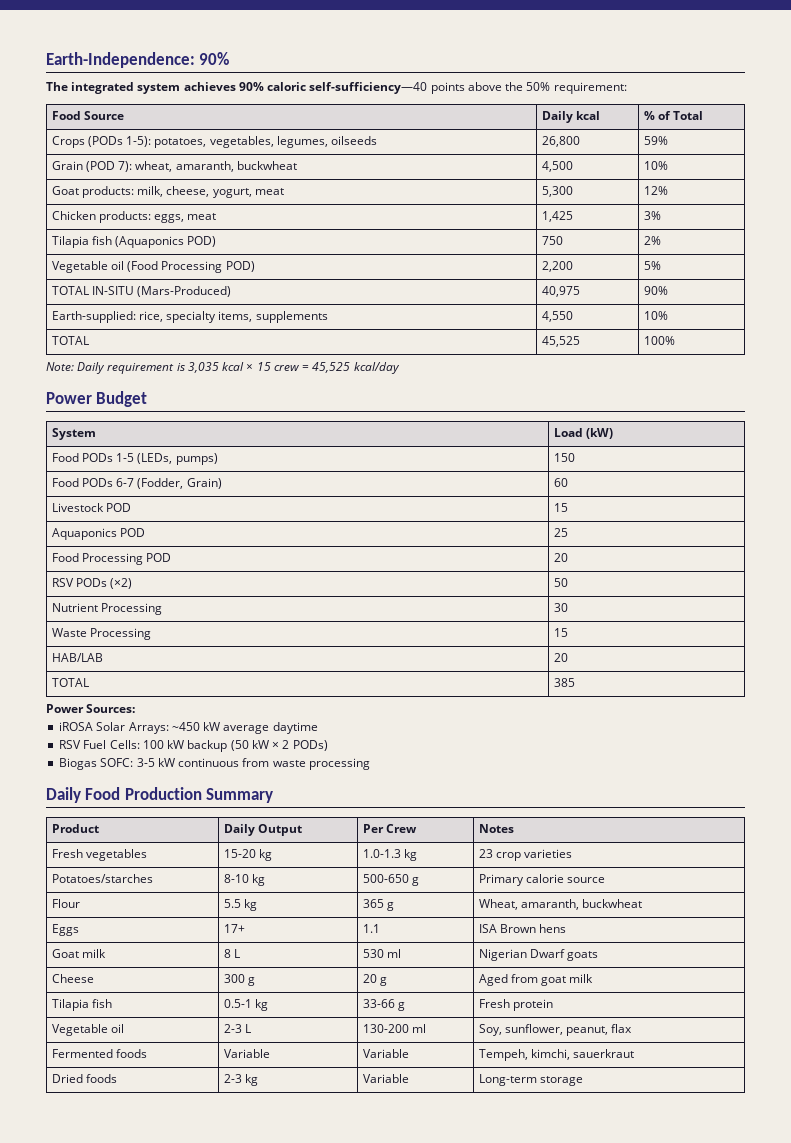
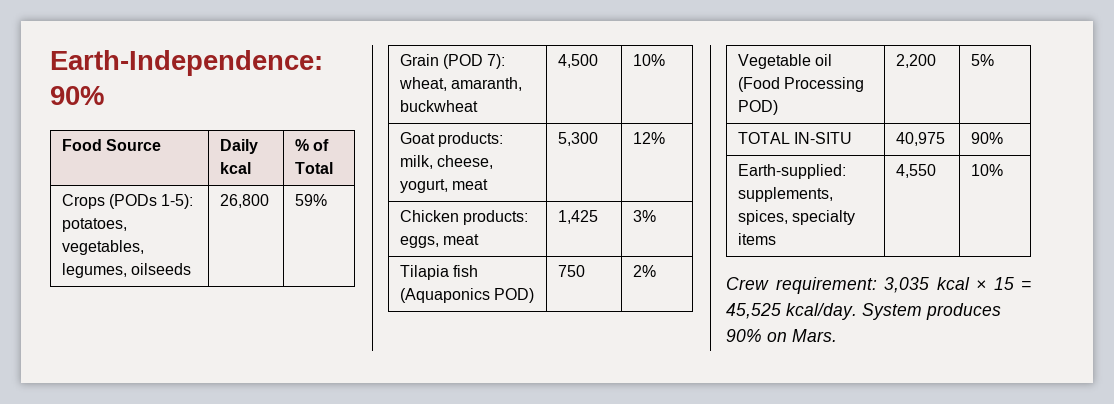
[46,82,627,94] // The integrated system achieves 90% caloric self-sufficiency—40 points above the 50% requirement: -> (104, 95) none
[137,286,232,297] (Mars-Produced) -> (852, 138) none
[138,311,328,323] [541,311,573,322] [643,311,668,320] [51,336,89,345] [541,336,580,347] [643,336,675,345] [46,362,185,374] rice, specialty items, supplements | 4,550 | 10% // TOTAL | 45,525 | 100% // Note: Daily requirement is -> [737,187,833,202] [737,210,855,225] [737,233,776,245] [895,164,936,178] [970,164,1003,176] [726,277,877,294] supplements, spices, specialty items | 4,550 | 10% // Crew requirement:
[273,365,300,371] crew -> (1014, 283) none
[353,362,400,374] [46,391,148,407] [51,428,96,440] [553,428,613,439] [51,453,218,465] [553,453,575,462] [51,478,222,489] [553,478,568,487] [51,503,131,512] [553,503,568,512] [51,528,145,540] [553,528,568,537] [51,553,172,565] [553,553,568,562] [51,578,133,589] [553,578,568,587] [51,603,162,615] [553,603,568,612] [51,628,151,640] [553,628,568,637] [51,653,103,662] [553,653,568,662] [51,678,89,687] [553,678,575,687] [46,704,136,713] [59,722,318,734] [59,740,328,752] [59,758,370,770] [46,787,274,803] [51,824,99,833] [223,824,302,836] [362,824,417,833] [478,824,514,833] [51,849,147,861] [223,849,272,861] [362,849,417,861] [478,849,573,861] [51,874,153,883] [223,874,265,886] [362,874,419,886] [478,874,606,886] [51,899,80,908] [223,899,257,911] [362,899,394,911] [478,899,643,910] [51,924,79,936] [223,924,245,933] [362,924,380,933] [478,924,567,933] [51,949,106,958] [223,949,240,958] [362,949,401,958] [478,949,599,961] [51,974,94,983] [223,974,255,986] [362,974,387,986] [478,974,594,986] [51,999,112,1011] [223,999,268,1011] [362,999,405,1011] [478,999,553,1011] [51,1024,124,1036] [223,1024,251,1033] [362,1024,426,1033] [478,1024,633,1036] [51,1049,147,1058] [223,1049,270,1058] [362,1049,409,1058] [478,1049,635,1061] [51,1074,117,1083] [223,1074,258,1086] [362,1074,409,1083] [478,1074,583,1086] kcal/day // Power Budget // System | Load (kW) // Food PODs 1-5 (LEDs, pumps) | 150 // Food PODs 6-7 (Fodder, Grain) | 60 // Livestock POD | 15 // Aquaponics POD | 25 // Food Processing POD | 20 // RSV PODs (×2) | 50 // Nutrient Processing | 30 // Waste Processing | 15 // HAB/LAB | 20 // TOTAL | 385 // Power Sources: // iROSA Solar Arrays: ~450 kW average daytime // RSV Fuel Cells: 100 kW backup (50 kW × 2 PODs) // Biogas SOFC: 3-5 kW continuous from waste processing // Daily Food Production Summary // Product | Daily Output | Per Crew | Notes // Fresh vegetables | 15-20 kg | 1.0-1.3 kg | 23 crop varieties // Potatoes/starches | 8-10 kg | 500-650 g | Primary calorie source // Flour | 5.5 kg | 365 g | Wheat, amaranth, buckwheat // Eggs | 17+ | 1.1 | ISA Brown hens // Goat milk | 8 L | 530 ml | Nigerian Dwarf goats // Cheese | 300 g | 20 g | Aged from goat milk // Tilapia fish | 0.5-1 kg | 33-66 g | Fresh protein // Vegetable oil | 2-3 L | 130-200 ml | Soy, sunflower, peanut, flax // Fermented foods | Variable | Variable | Tempeh, kimchi, sauerkraut // Dried foods | 2-3 kg | Variable | Long-term storage -> [786,303,1001,320] [726,329,837,342] kcal/day. System produces 90% on Mars.

